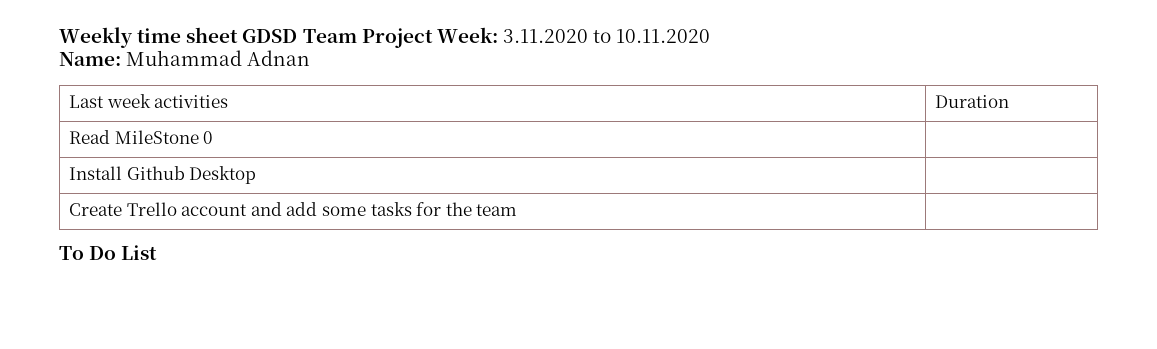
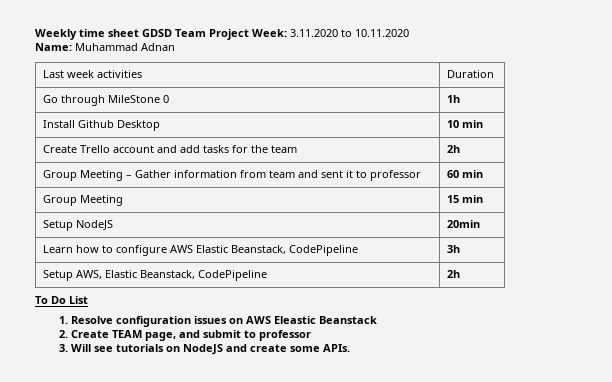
[69,130,111,144] Read -> [43,95,106,106] Go through
(213, 137) none -> [447,95,461,103] 1h
(257, 175) none -> [447,120,484,128] 10 min
[321,206,366,216] some -> (201, 149) none
[59,245,158,260] // To Do List -> [447,145,461,153] [43,170,422,181] [447,170,484,178] [43,195,124,206] [447,195,484,203] [43,220,114,231] [447,220,481,228] [43,245,359,256] [447,245,461,253] [43,270,268,281] [447,270,461,278] [35,296,88,304] [59,316,378,327] [59,330,312,341] [59,344,351,355] 2h // Group Meeting – Gather information from team and sent it to professor | 60 min // Group Meeting | 15 min // Setup NodeJS | 20min // Learn how to configure AWS Elastic Beanstack, CodePipeline | 3h // Setup AWS, Elastic Beanstack, CodePipeline | 2h // To Do List // 1. Resolve configuration issues on AWS Eleastic Beanstack // 2. Create TEAM page, and submit to professor // 3. Will see tutorials on NodeJS and create some APIs.

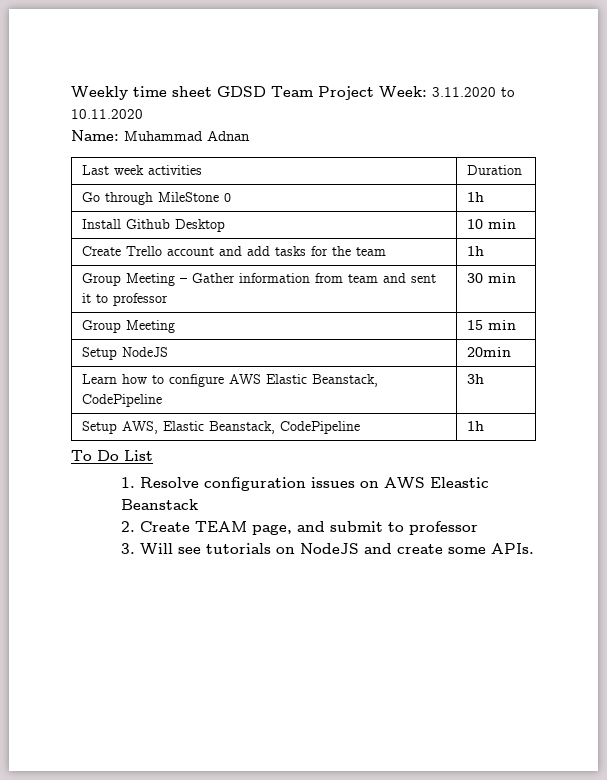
[447,145,461,153] 2h -> [467,246,485,256] 1h
[447,170,460,178] 60 -> [467,273,484,283] 30
[447,270,461,278] 2h -> [467,421,485,431] 1h

